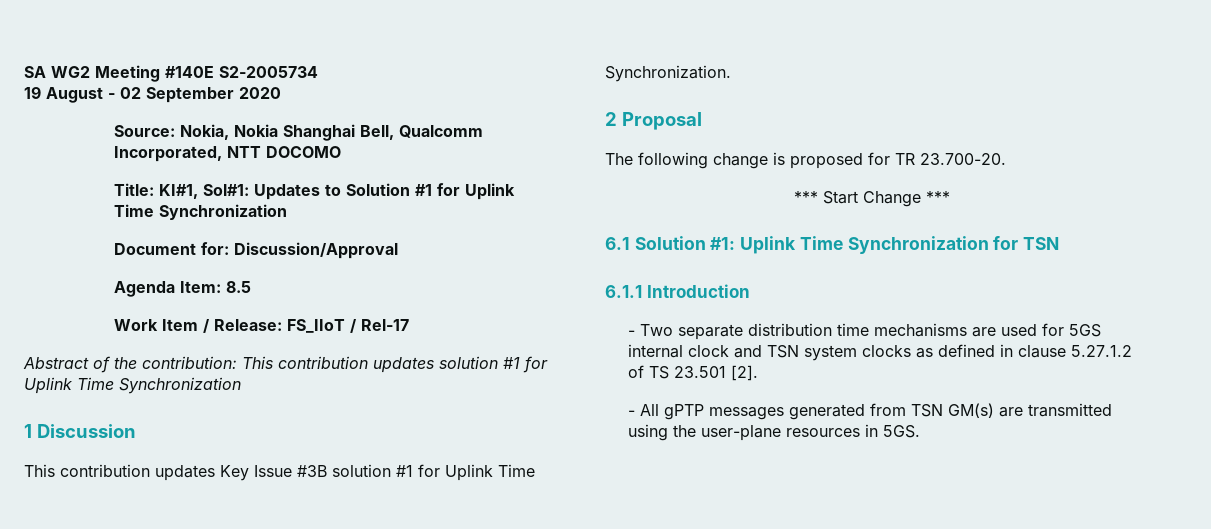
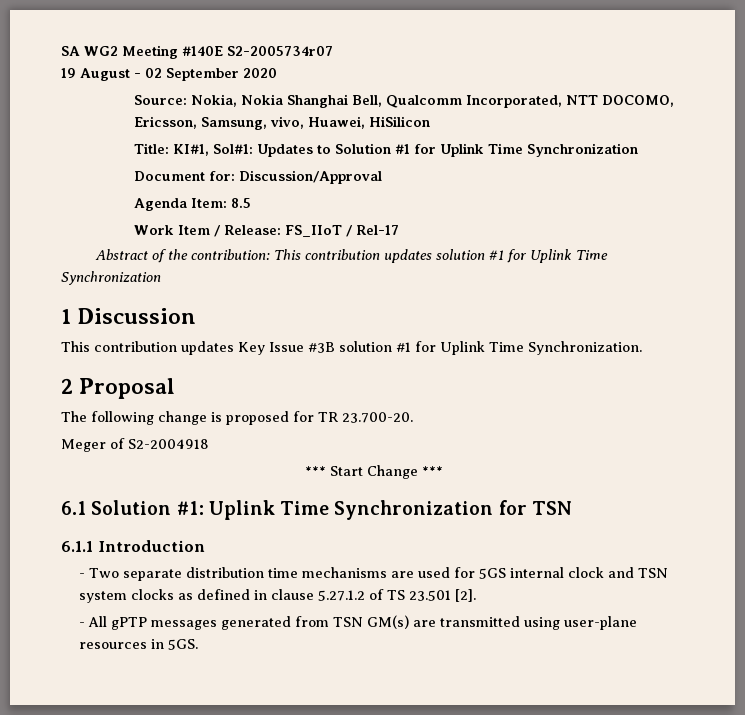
[219,66,318,78] S2-2005734 -> [227,46,333,56] S2-2005734r07
[266,146,342,158] DOCOMO -> [601,95,674,107] [133,116,430,130] DOCOMO, Ericsson, Samsung, vivo, Huawei, HiSilicon
(1006, 159) none -> [61,438,209,452] // Meger of S2-2004918
[672,425,696,437] the -> (561, 623) none

